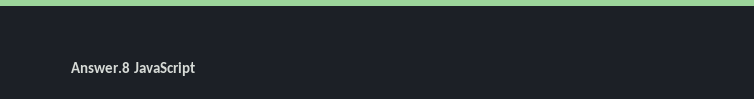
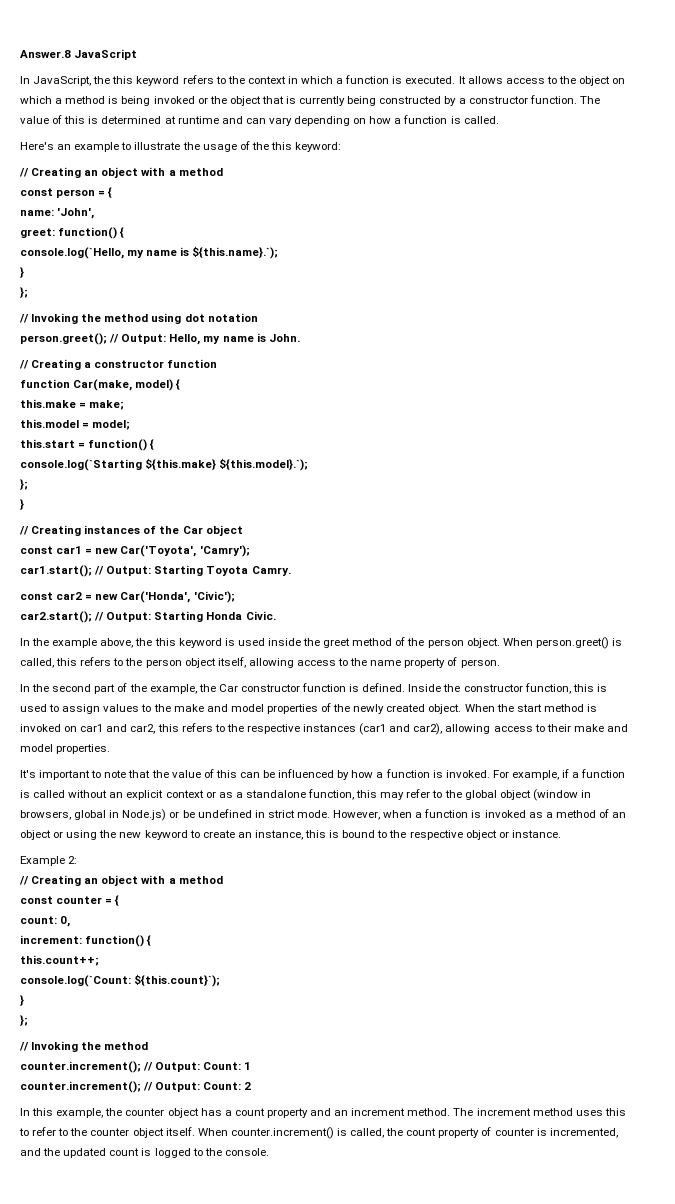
(195, 69) none -> [20,75,626,86] [20,95,600,106] [20,115,499,126] [20,141,342,152] [19,167,223,178] [20,187,113,198] [20,208,95,219] [20,227,125,239] [20,246,279,259] [20,267,24,278] [20,287,28,298] [19,313,258,324] [20,333,300,345] [19,359,218,370] [20,379,181,391] [20,399,125,410] [20,419,131,430] [20,439,155,451] [20,458,309,471] [20,479,28,490] [20,499,24,510] [19,525,243,536] [20,545,250,557] [20,565,291,577] [20,591,235,603] [20,611,276,623] [20,637,622,649] [20,657,500,668] [20,683,607,694] [20,703,597,714] [20,723,628,735] [20,744,111,754] [20,769,626,780] [20,789,591,801] [20,809,627,821] [20,830,561,840] [20,856,78,866] [19,875,223,886] [20,895,120,906] [20,916,71,927] [20,935,152,947] [20,955,99,966] [20,974,221,987] [20,995,24,1006] [20,1015,28,1026] [19,1041,149,1052] [20,1061,252,1073] [20,1081,252,1093] [20,1108,626,1118] [19,1127,618,1139] [20,1148,269,1158] // In JavaScript, the this keyword refers to the context in which a function is executed. It allows access to the object on which a method is being invoked or the object that is currently being constructed by a constructor function. The value of this is determined at runtime and can vary depending on how a function is called. // Here's an example to illustrate the usage of the this keyword: // // Creating an object with a method // const person = { // name: 'John', // greet: function() { // console.log(`Hello, my name is ${this.name}.`); // } // }; // // Invoking the method using dot notation // person.greet(); // Output: Hello, my name is John. // // Creating a constructor function // function Car(make, model) { // this.make = make; // this.model = model; // this.start = function() { // console.log(`Starting ${this.make} ${this.model}.`); // }; // } // // Creating instances of the Car object // const car1 = new Car('Toyota', 'Camry'); // car1.start(); // Output: Starting Toyota Camry. // const car2 = new Car('Honda', 'Civic'); // car2.start(); // Output: Starting Honda Civic. // In the example above, the this keyword is used inside the greet method of the person object. When person.greet() is called, this refers to the person object itself, allowing access to the name property of person. // In the second part of the example, the Car constructor function is defined. Inside the constructor function, this is used to assign values to the make and model properties of the newly created object. When the start method is invoked on car1 and car2, this refers to the respective instances (car1 and car2), allowing access to their make and model properties. // It's important to note that the value of this can be influenced by how a function is invoked. For example, if a function is called without an explicit context or as a standalone function, this may refer to the global object (window in browsers, global in Node.js) or be undefined in strict mode. However, when a function is invoked as a method of an object or using the new keyword to create an instance, this is bound to the respective object or instance. // Example 2: // // Creating an object with a method // const counter = { // count: 0, // increment: function() { // this.count++; // console.log(`Count: ${this.count}`); // } // }; // // Invoking the method // counter.increment(); // Output: Count: 1 // counter.increment(); // Output: Count: 2 // In this example, the counter object has a count property and an increment method. The increment method uses this to refer to the counter object itself. When counter.increment() is called, the count property of counter is incremented, and the updated count is logged to the console.

